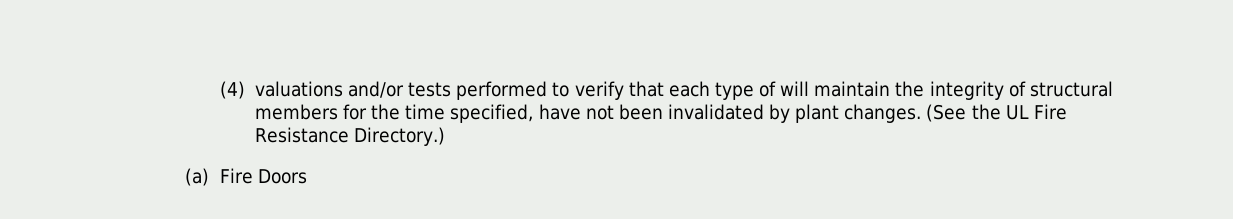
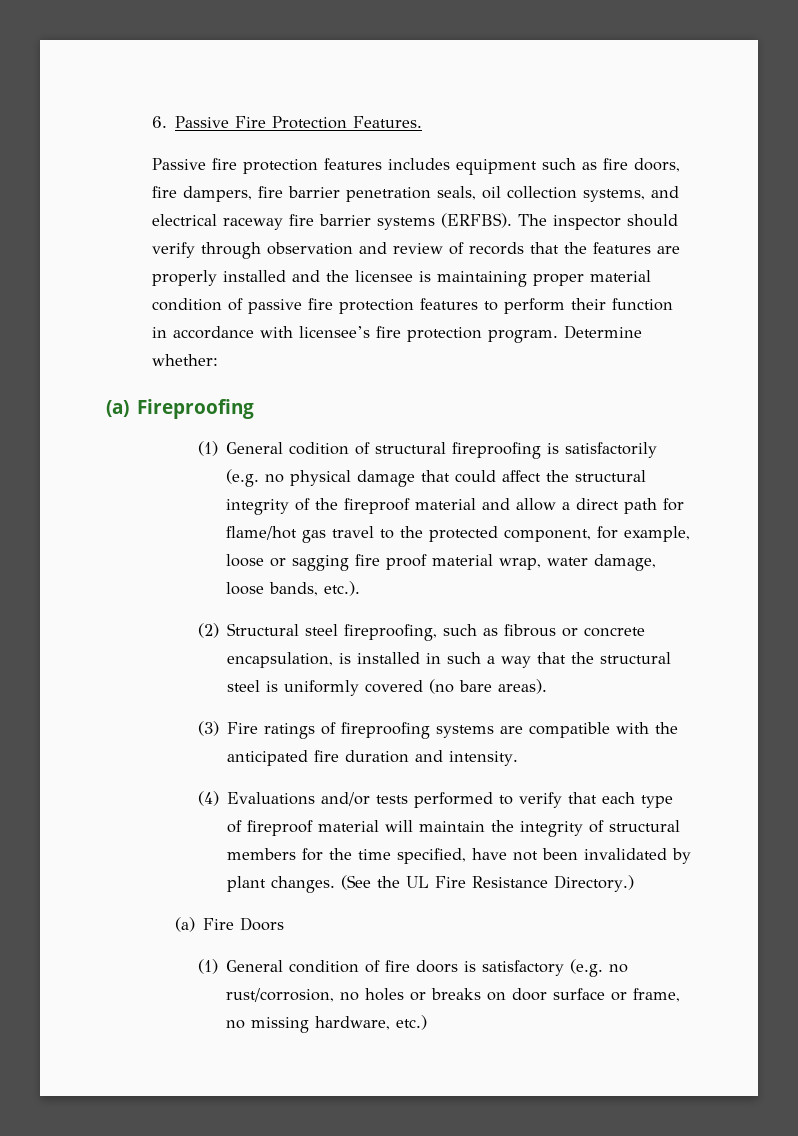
[219,81,343,99] (4) valuations -> [151,116,422,129] [151,158,680,175] [151,186,679,202] [151,213,678,230] [151,242,680,259] [151,270,651,287] [151,298,673,314] [151,325,642,343] [151,354,218,366] [106,399,255,419] [197,441,657,459] [225,469,646,487] [225,498,684,515] [225,526,690,543] [225,554,656,571] [225,581,360,596] [197,623,645,641] [226,652,671,668] [226,679,547,696] [197,721,678,739] [226,750,518,766] [197,791,315,806] 6. Passive Fire Protection Features. // Passive fire protection features includes equipment such as fire doors, fire dampers, fire barrier penetration seals, oil collection systems, and electrical raceway fire barrier systems (ERFBS). The inspector should verify through observation and review of records that the features are properly installed and the licensee is maintaining proper material condition of passive fire protection features to perform their function in accordance with licensee’s fire protection program. Determine whether: // (a) Fireproofing // (1) General codition of structural fireproofing is satisfactorily (e.g. no physical damage that could affect the structural integrity of the fireproof material and allow a direct path for flame/hot gas travel to the protected component, for example, loose or sagging fire proof material wrap, water damage, loose bands, etc.). // (2) Structural steel fireproofing, such as fibrous or concrete encapsulation, is installed in such a way that the structural steel is uniformly covered (no bare areas). // (3) Fire ratings of fireproofing systems are compatible with the anticipated fire duration and intensity. // (4) Evaluations
(777, 89) none -> [246,820,379,836] fireproof material
(308, 176) none -> [197,959,628,977] [225,988,680,1002] [225,1015,427,1033] // (1) General condition of fire doors is satisfactory (e.g. no rust/corrosion, no holes or breaks on door surface or frame, no missing hardware, etc.)

